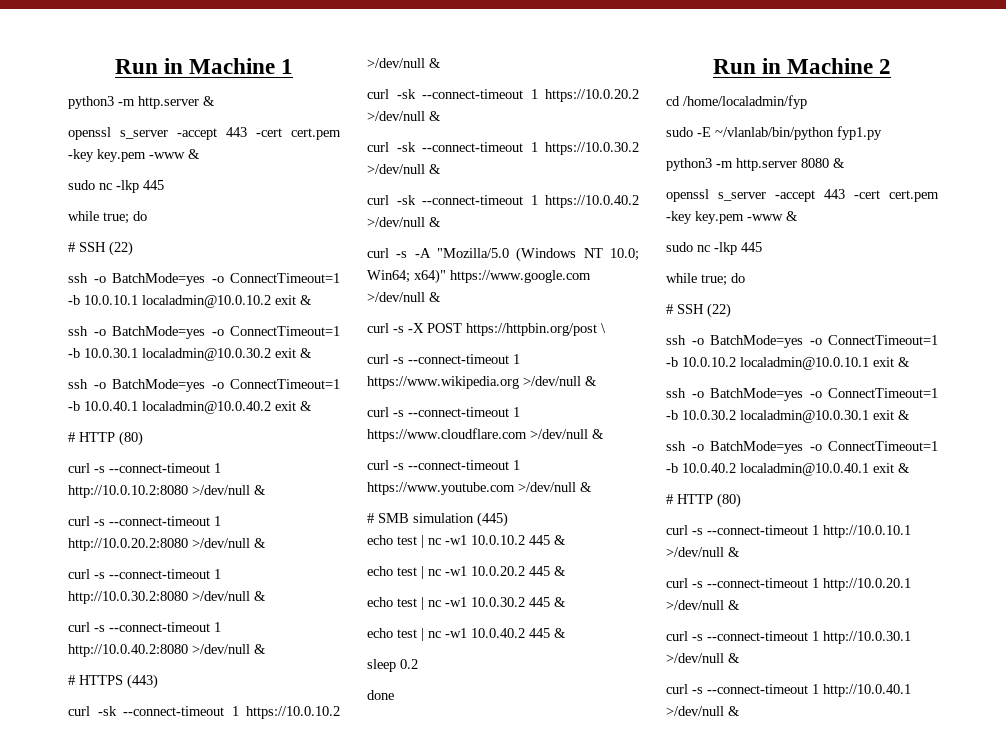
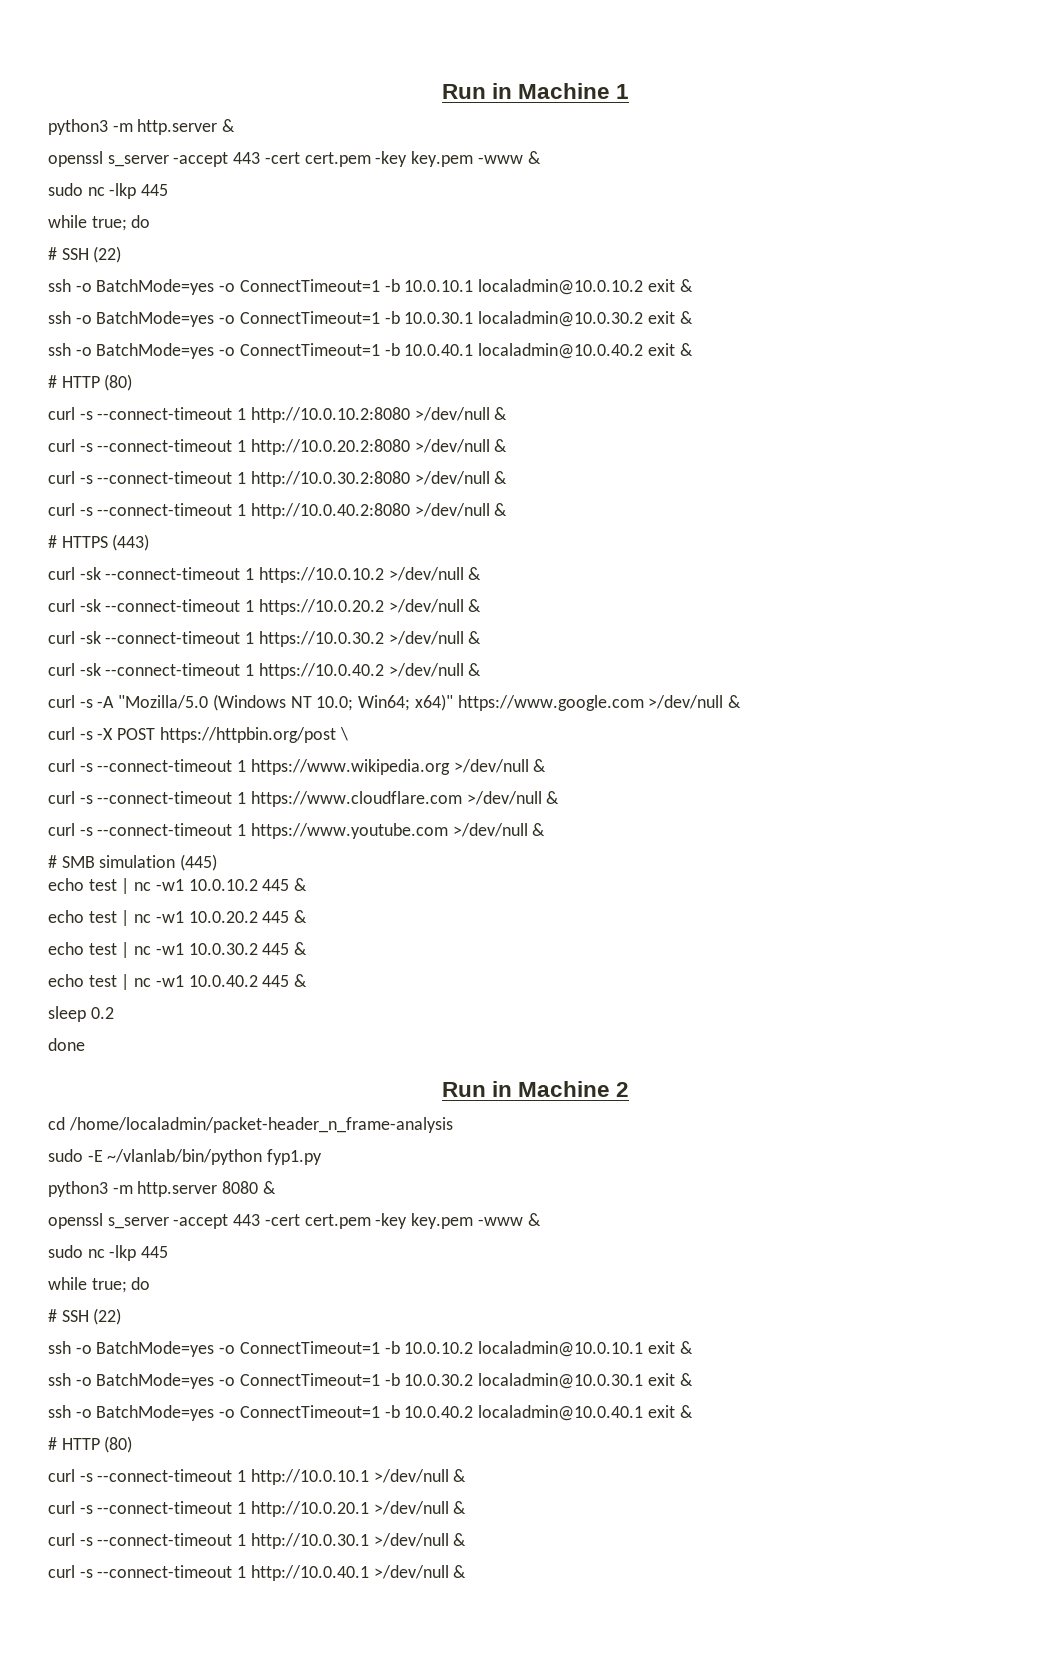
[683,95,807,109] /home/localadmin/fyp -> [68,1117,453,1133] /home/localadmin/packet-header_n_frame-analysis

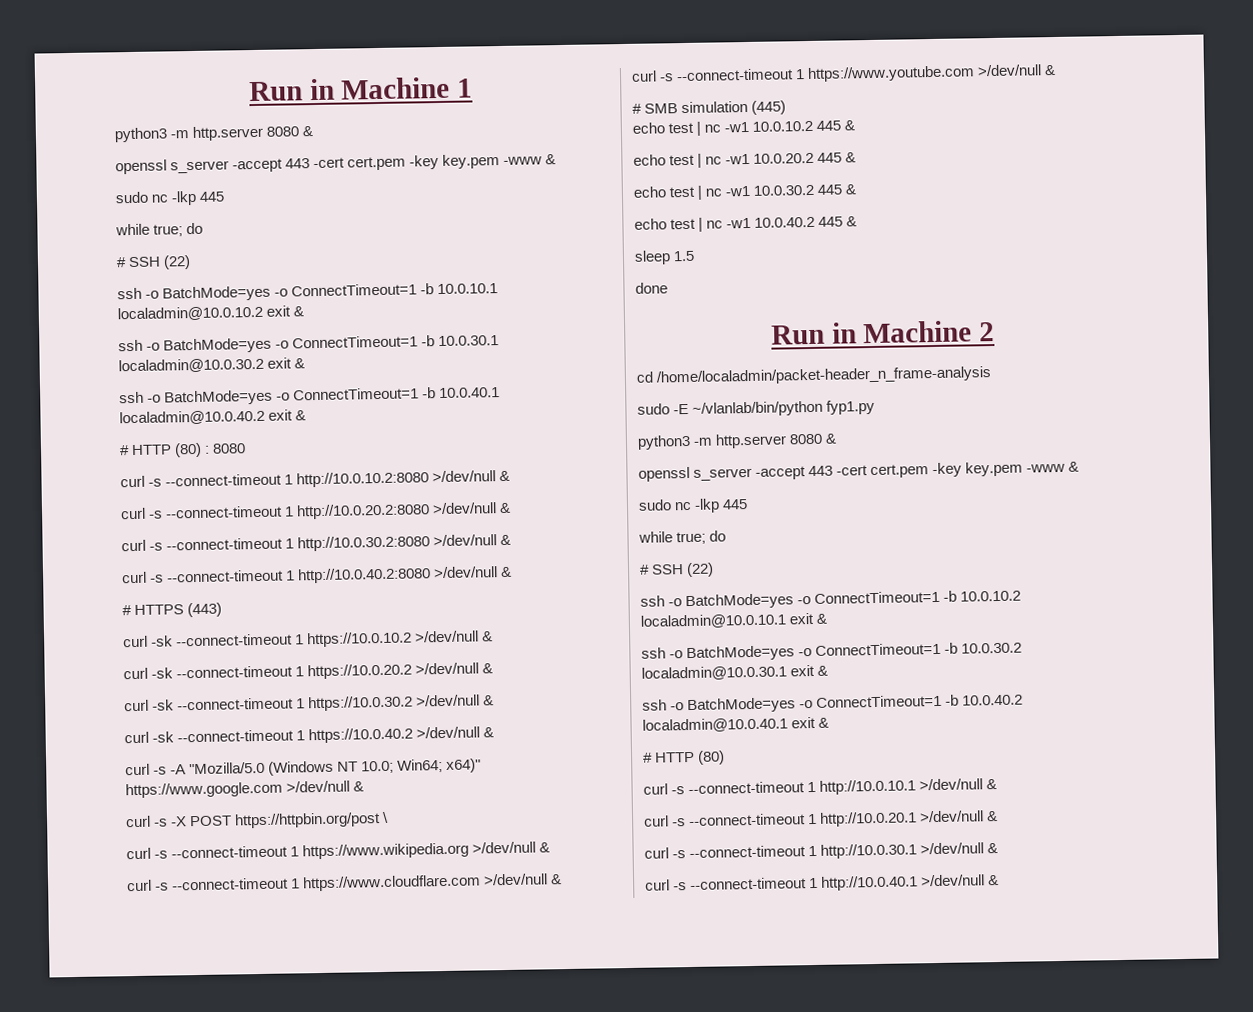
(218, 127) none -> [266,126,300,137] 8080
(133, 382) none -> [204,443,247,454] : 8080
[90,1007,114,1019] 0.2 -> [673,250,696,262] 1.5

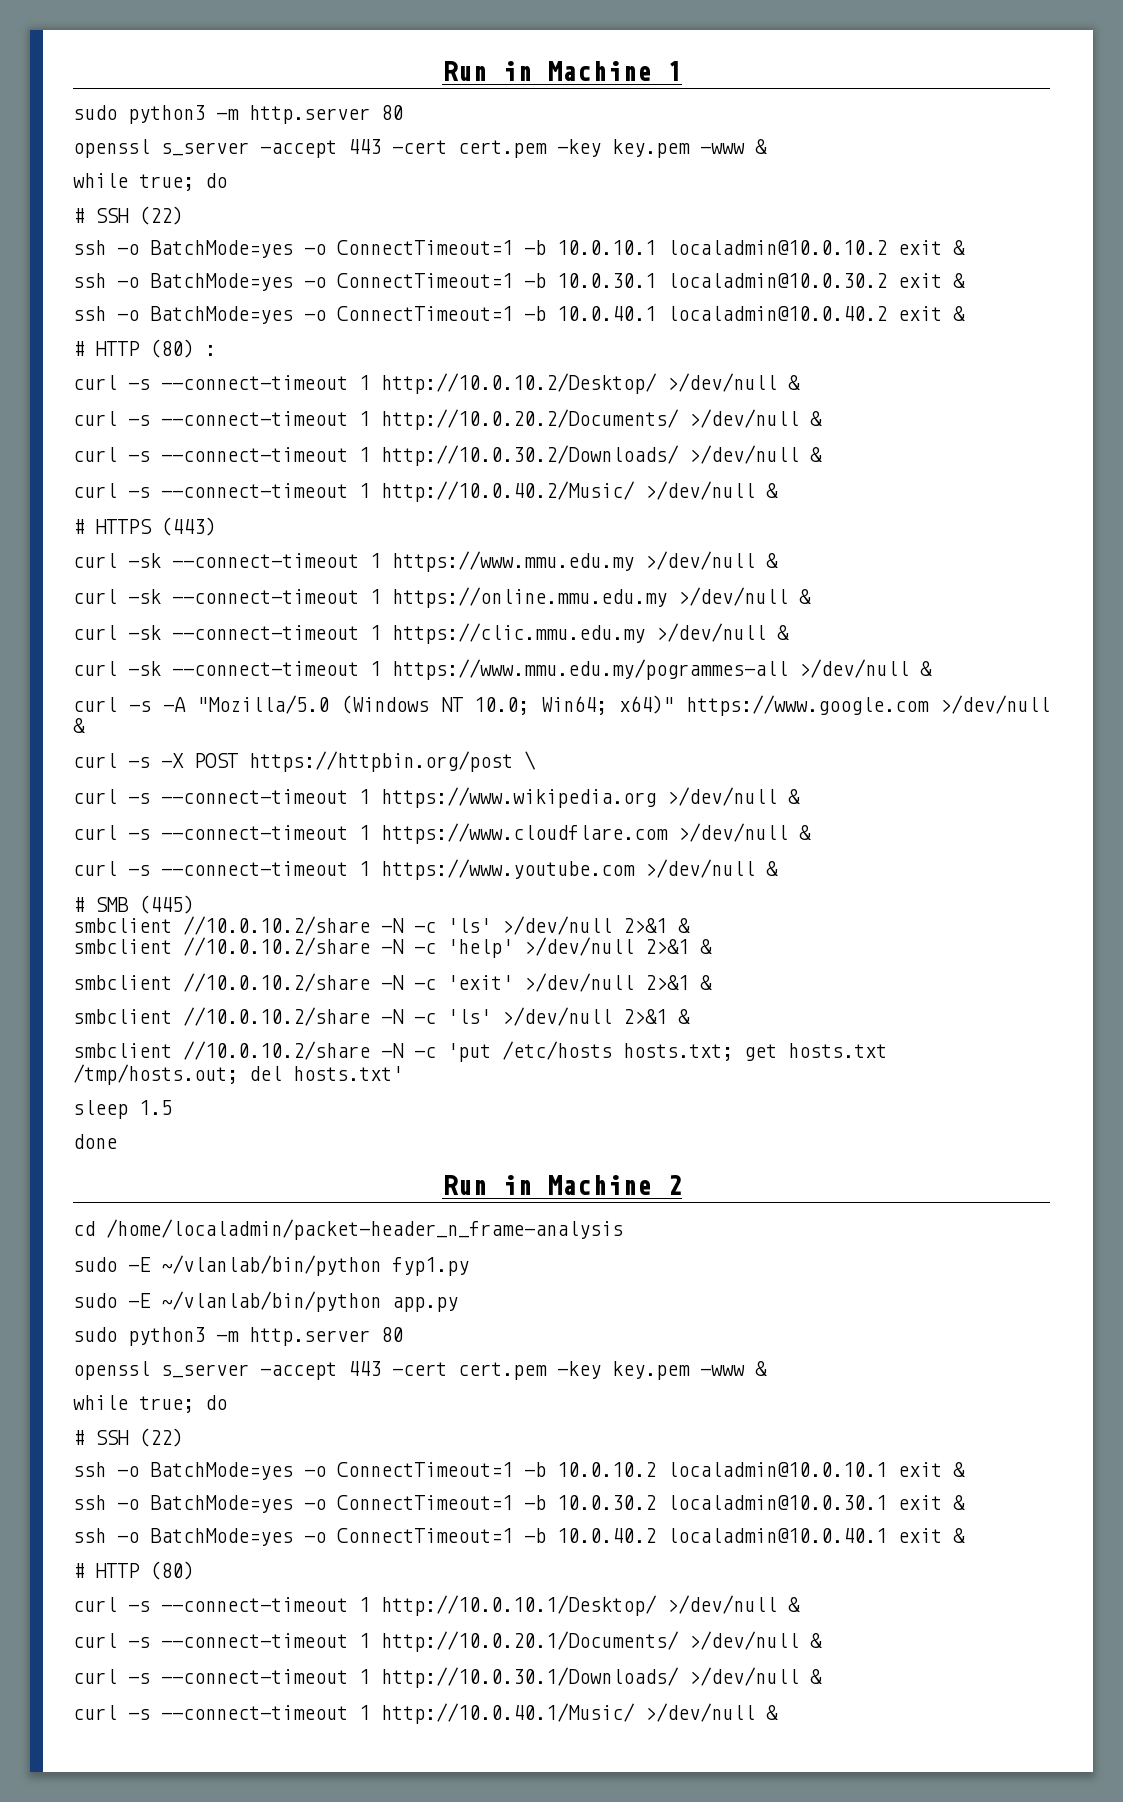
[114,125,314,143] python3 -m http.server 8080 & -> [73,105,403,124] sudo python3 -m http.server 80
[115,190,226,206] // sudo nc -lkp 445 -> (767, 146) none
[212,443,247,454] [120,470,511,488] [120,502,512,520] [121,534,512,552] [122,567,432,584] 8080 // curl -s --connect-timeout 1 http://10.0.10.2:8080 >/dev/null & // curl -s --connect-timeout 1 http://10.0.20.2:8080 >/dev/null & // curl -s --connect-timeout 1 http://10.0.30.2:8080 >/dev/null & // curl -s --connect-timeout 1 http://10.0.40.2:8080 -> [73,373,800,394] [73,409,822,430] [73,445,822,466] [73,481,635,502] // curl -s --connect-timeout 1 http://10.0.10.2/Desktop/ >/dev/null & // curl -s --connect-timeout 1 http://10.0.20.2/Documents/ >/dev/null & // curl -s --connect-timeout 1 http://10.0.30.2/Downloads/ >/dev/null & // curl -s --connect-timeout 1 http://10.0.40.2/Music/
[307,630,494,648] [123,662,494,680] [124,694,495,712] [124,727,414,744] https://10.0.10.2 >/dev/null & // curl -sk --connect-timeout 1 https://10.0.20.2 >/dev/null & // curl -sk --connect-timeout 1 https://10.0.30.2 >/dev/null & // curl -sk --connect-timeout 1 https://10.0.40.2 -> [392,551,778,572] [73,587,811,608] [73,623,789,644] [73,659,788,680] https://www.mmu.edu.my >/dev/null & // curl -sk --connect-timeout 1 https://online.mmu.edu.my >/dev/null & // curl -sk --connect-timeout 1 https://clic.mmu.edu.my >/dev/null & // curl -sk --connect-timeout 1 https://www.mmu.edu.my/pogrammes-all
[681,100,749,114] simulation -> (129, 904) none
[632,120,856,136] [633,152,857,168] [633,184,857,200] [634,216,858,232] echo test | nc -w1 10.0.10.2 445 & // echo test | nc -w1 10.0.20.2 445 & // echo test | nc -w1 10.0.30.2 445 & // echo test | nc -w1 10.0.40.2 445 & -> [73,916,690,935] [73,937,712,958] [73,973,712,992] [73,1007,690,1026] [73,1041,887,1062] [73,1064,403,1085] smbclient //10.0.10.2/share -N -c 'ls' >/dev/null 2>&1 & // smbclient //10.0.10.2/share -N -c 'help' >/dev/null 2>&1 & // smbclient //10.0.10.2/share -N -c 'exit' >/dev/null 2>&1 & // smbclient //10.0.10.2/share -N -c 'ls' >/dev/null 2>&1 & // smbclient //10.0.10.2/share -N -c 'put /etc/hosts hosts.txt; get hosts.txt /tmp/hosts.out; del hosts.txt'
[637,433,838,450] python3 -m http.server 8080 & -> [73,1291,458,1312] [73,1327,403,1346] sudo -E ~/vlanlab/bin/python app.py // sudo python3 -m http.server 80
[638,498,749,513] // sudo nc -lkp 445 -> (767, 1368) none
[819,778,998,795] [644,810,999,827] [644,842,999,859] [645,875,919,891] http://10.0.10.1 >/dev/null & // curl -s --connect-timeout 1 http://10.0.20.1 >/dev/null & // curl -s --connect-timeout 1 http://10.0.30.1 >/dev/null & // curl -s --connect-timeout 1 http://10.0.40.1 -> [381,1595,800,1616] [73,1631,822,1652] [73,1667,822,1688] [73,1703,635,1724] http://10.0.10.1/Desktop/ >/dev/null & // curl -s --connect-timeout 1 http://10.0.20.1/Documents/ >/dev/null & // curl -s --connect-timeout 1 http://10.0.30.1/Downloads/ >/dev/null & // curl -s --connect-timeout 1 http://10.0.40.1/Music/

